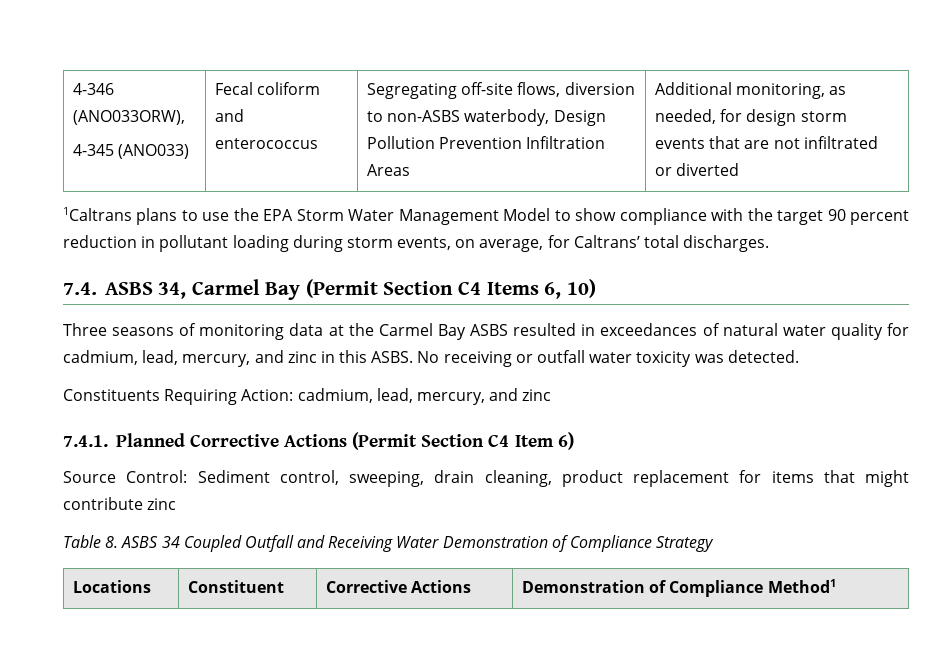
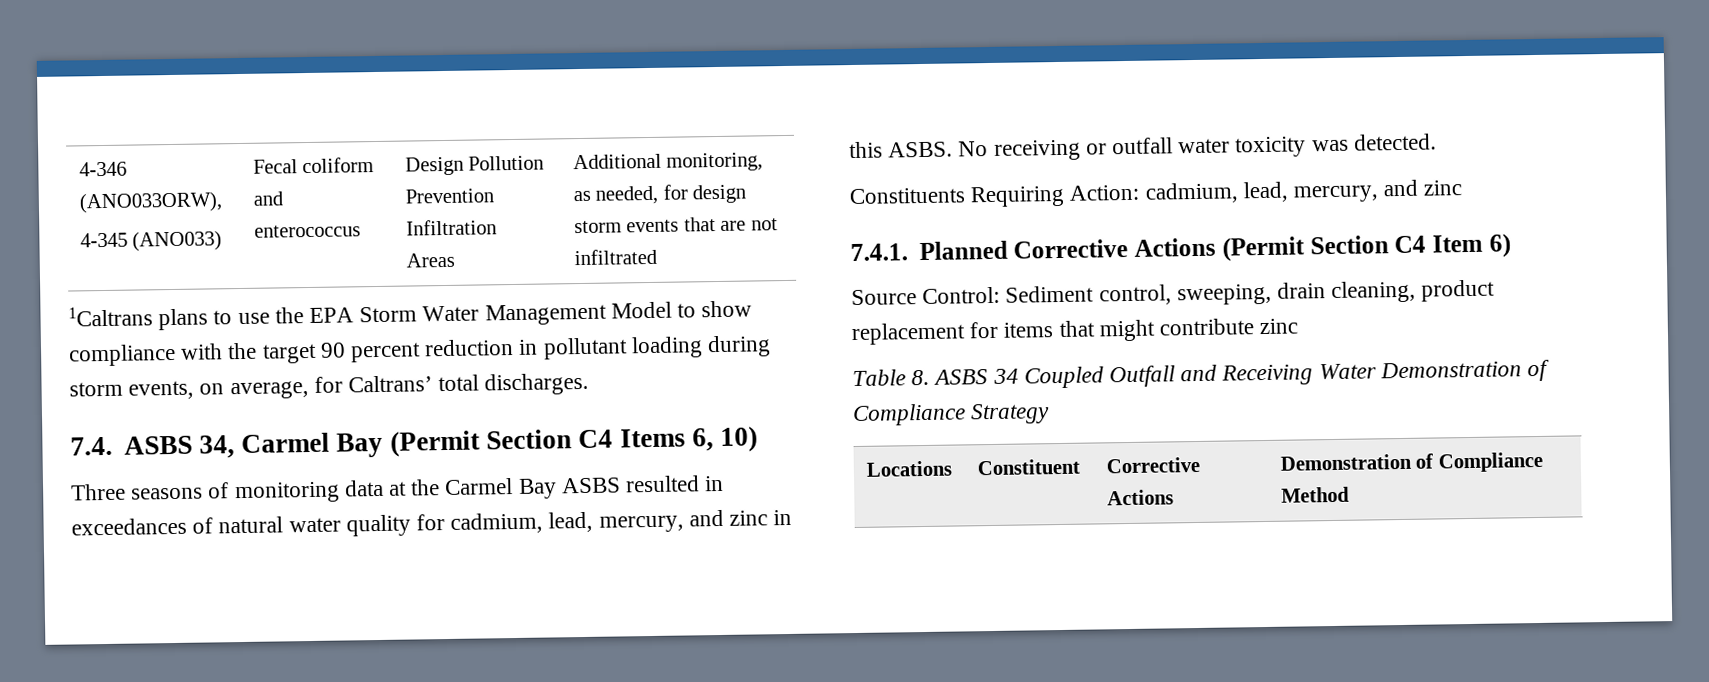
[367,82,635,99] [367,109,550,126] Segregating off-site flows, diversion to non-ASBS waterbody, -> (361, 231) none
[655,163,740,176] or diverted -> (657, 257) none
[767,579,836,593] Method1 -> [1280,486,1350,503] Method

